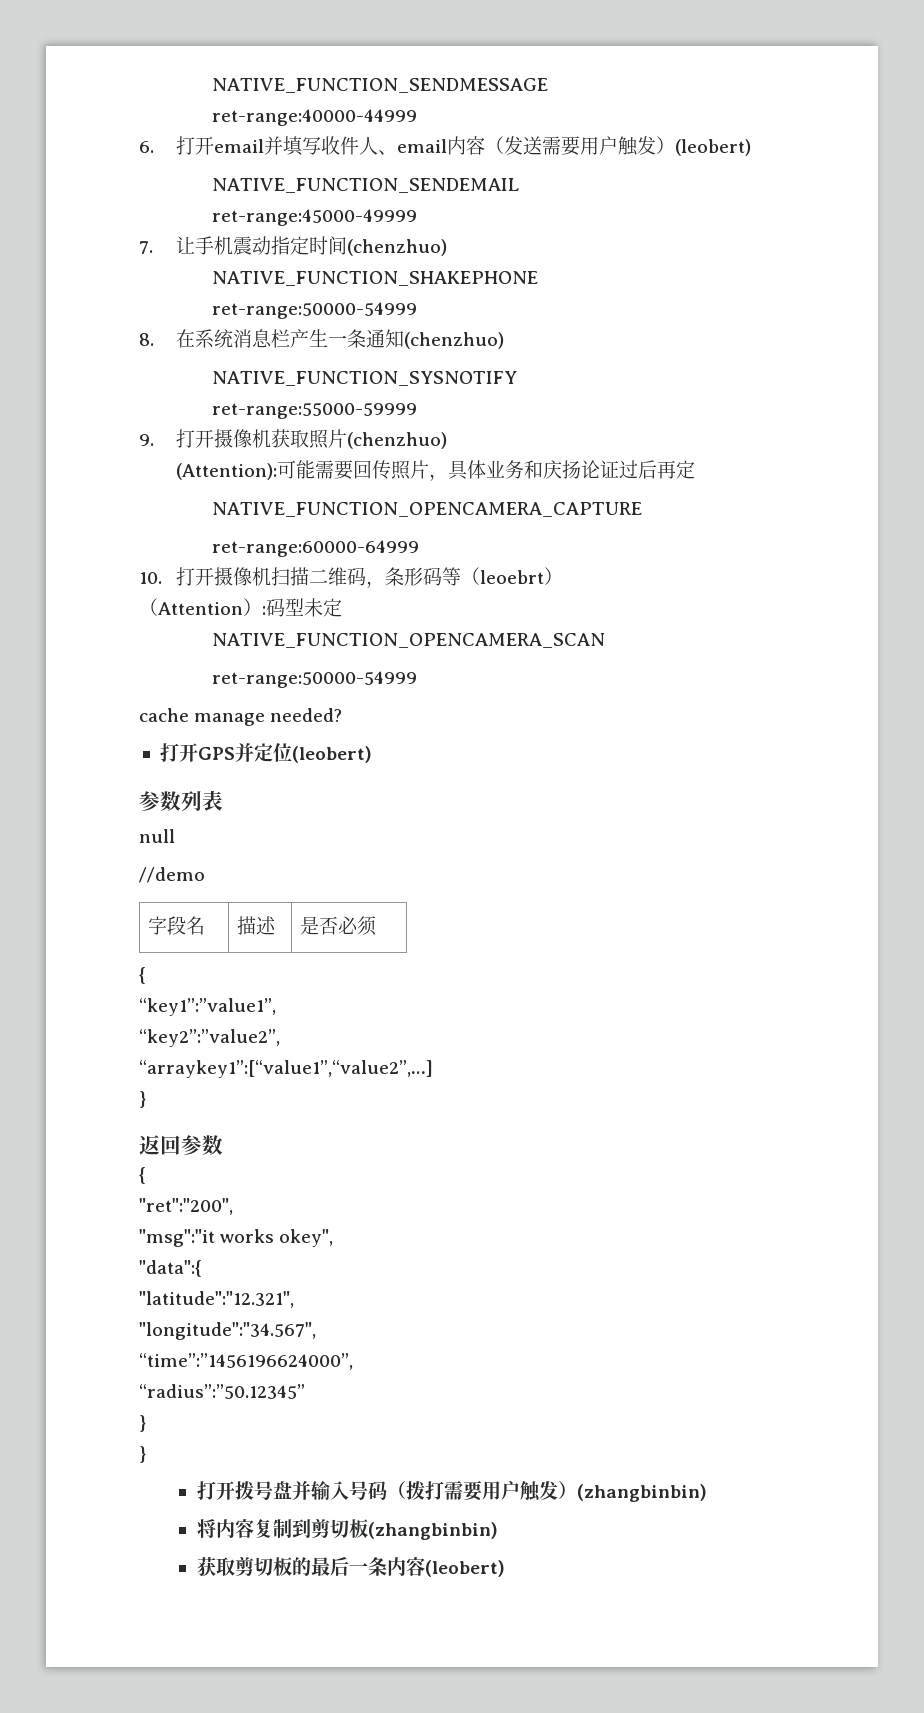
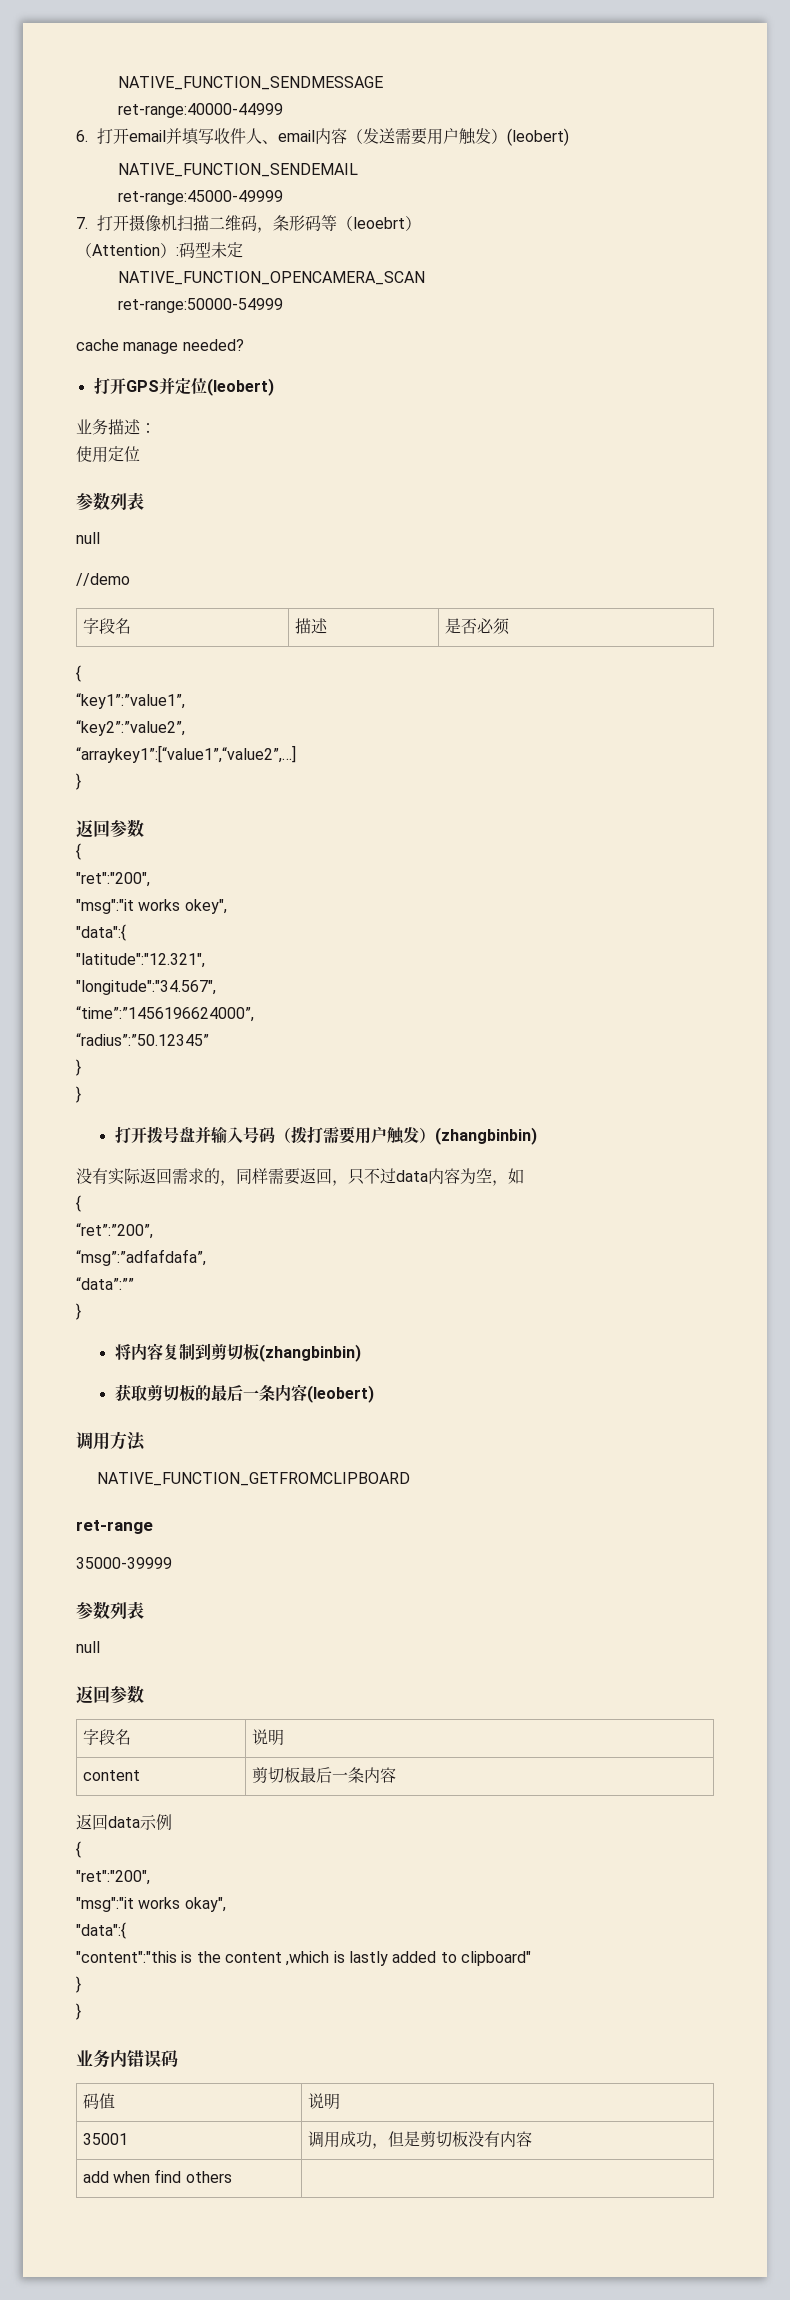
[175,236,447,256] [212,271,539,286] [212,302,418,319] [139,329,504,349] [212,371,518,386] [212,403,418,419] [139,429,447,449] [175,460,695,481] [212,502,643,517] [212,540,420,557] [139,572,162,584] 让手机震动指定时间(chenzhuo) // NATIVE_FUNCTION_SHAKEPHONE // ret-range:50000-54999 // 8.在系统消息栏产生一条通知(chenzhuo) // NATIVE_FUNCTION_SYSNOTIFY // ret-range:55000-59999 // 9.打开摄像机获取照片(chenzhuo) // (Attention):可能需要回传照片，具体业务和庆扬论证过后再定 // NATIVE_FUNCTION_OPENCAMERA_CAPTURE // ret-range:60000-64999 // 10. -> (88, 223) none
(372, 754) none -> [76,419,156,435] [76,446,140,463] // 业务描述： // 使用定位
(707, 1493) none -> [76,1168,524,1186] [76,1195,81,1212] [76,1223,153,1239] [76,1249,206,1266] [76,1277,134,1290] [76,1303,81,1320] // 没有实际返回需求的，同样需要返回，只不过data内容为空，如 // { // “ret”:”200”, // “msg”:”adfafdafa”, // “data”:”” // }
(505, 1568) none -> [76,1431,146,1451] [97,1472,411,1486] [76,1520,153,1534] [76,1557,172,1569] [76,1601,144,1620] [76,1641,100,1653] [76,1685,144,1704] [82,1729,131,1745] [251,1729,284,1746] [82,1770,140,1781] [251,1767,396,1783] [76,1814,172,1830] [76,1841,81,1858] [76,1870,150,1885] [76,1897,226,1912] [76,1922,126,1939] [76,1951,531,1966] [76,1976,81,1993] [76,2003,81,2020] [76,2049,178,2068] [82,2093,115,2109] [307,2093,340,2110] [82,2133,128,2145] [307,2131,532,2149] [82,2169,232,2183] // 调用方法 // NATIVE_FUNCTION_GETFROMCLIPBOARD // ret-range // 35000-39999 // 参数列表 // null // 返回参数 // 字段名 | 说明 // content | 剪切板最后一条内容 // 返回data示例 // { // "ret":"200", // "msg":"it works okay", // "data":{ // "content":"this is the content ,which is lastly added to clipboard" // } // } // 业务内错误码 // 码值 | 说明 // 35001 | 调用成功，但是剪切板没有内容 // add when find others |

